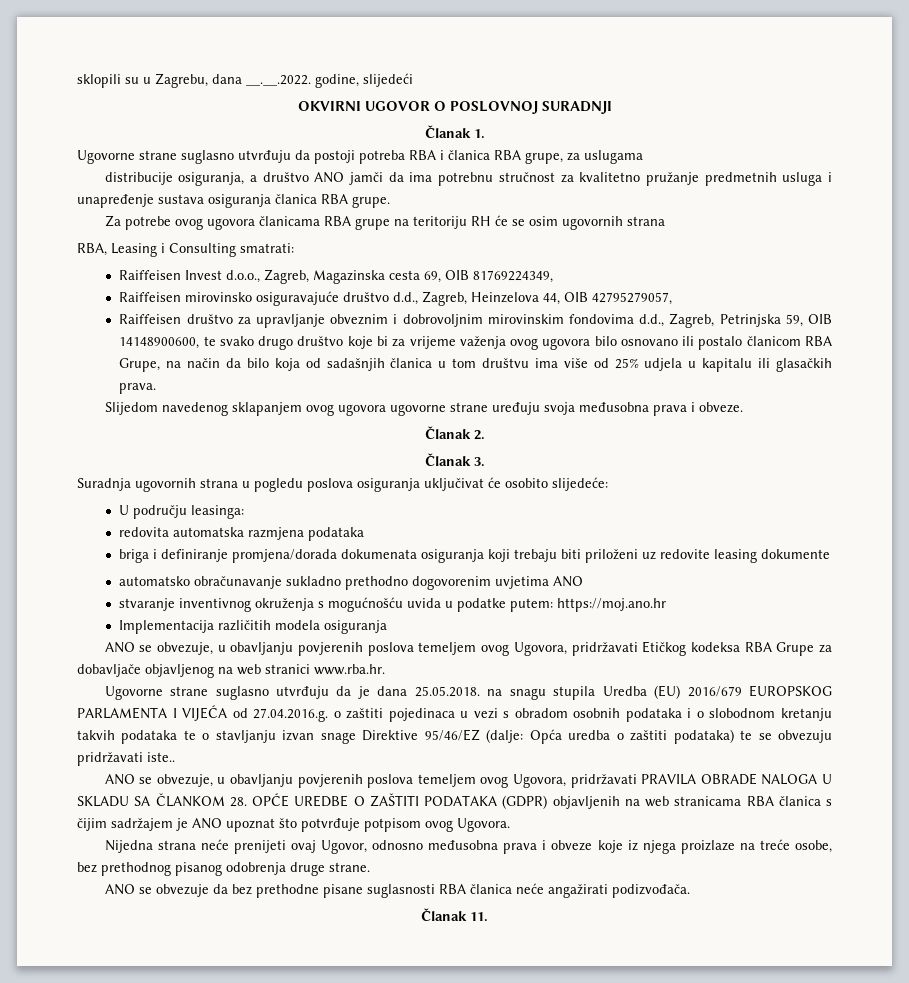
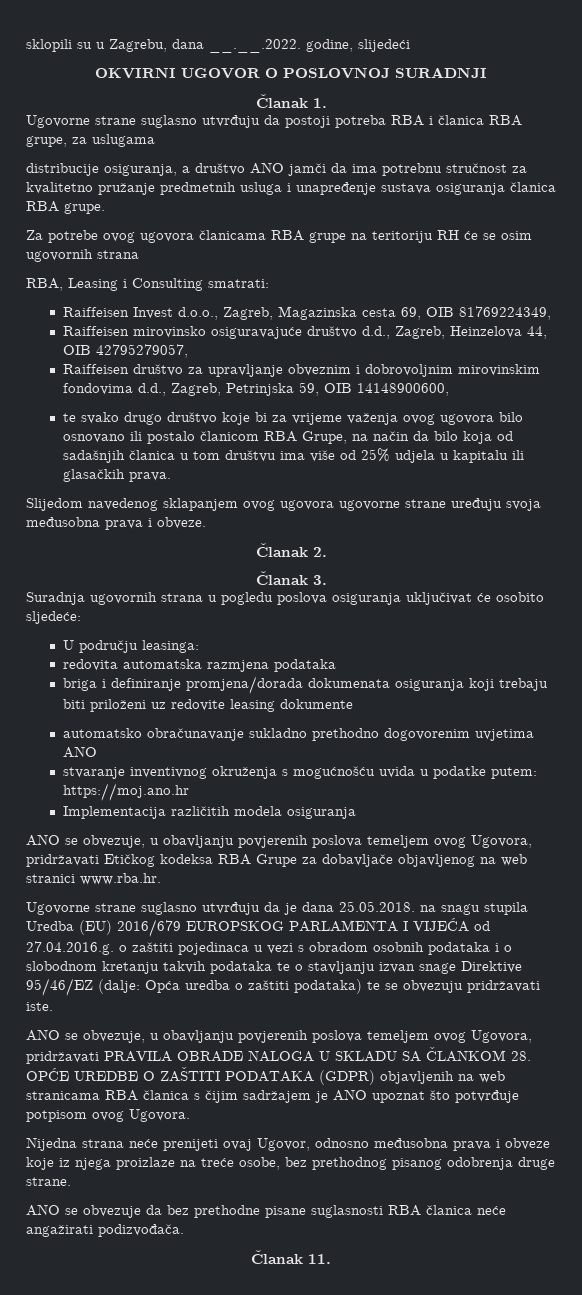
(200, 343) none -> (450, 389) //
[552,477,608,491] slijedeće: -> [26,611,81,624] sljedeće:
[147,752,175,762] iste.. -> [26,1002,53,1011] iste.

